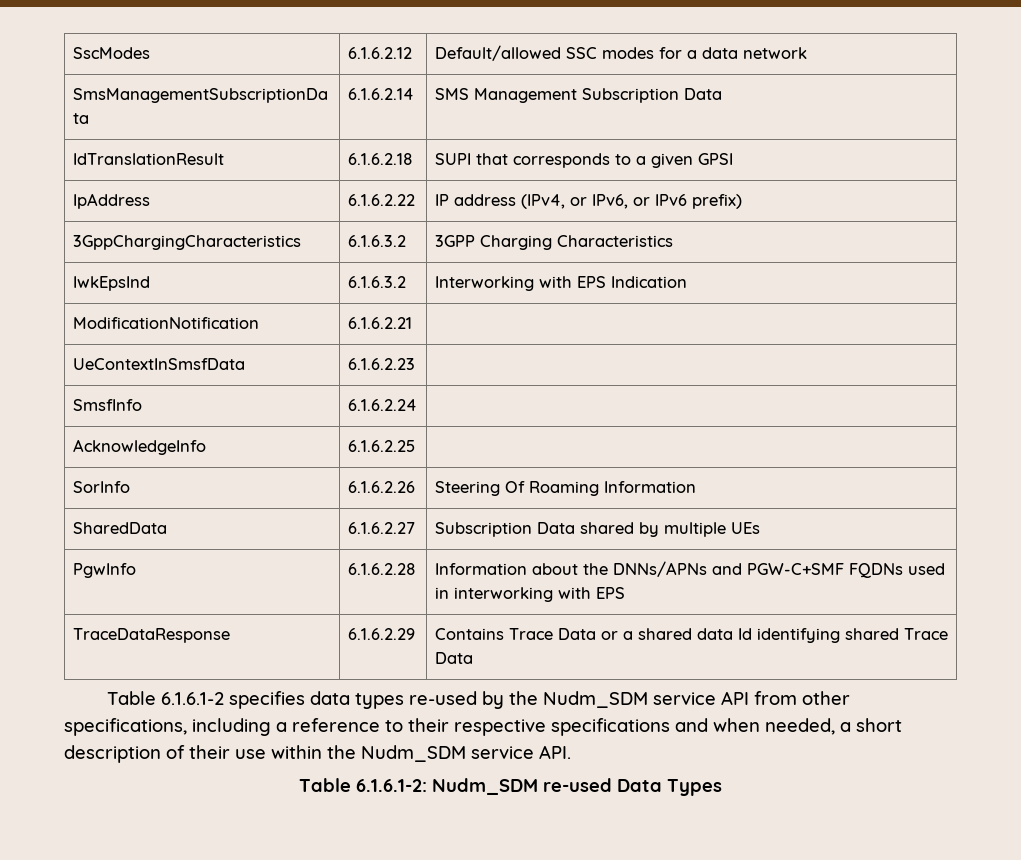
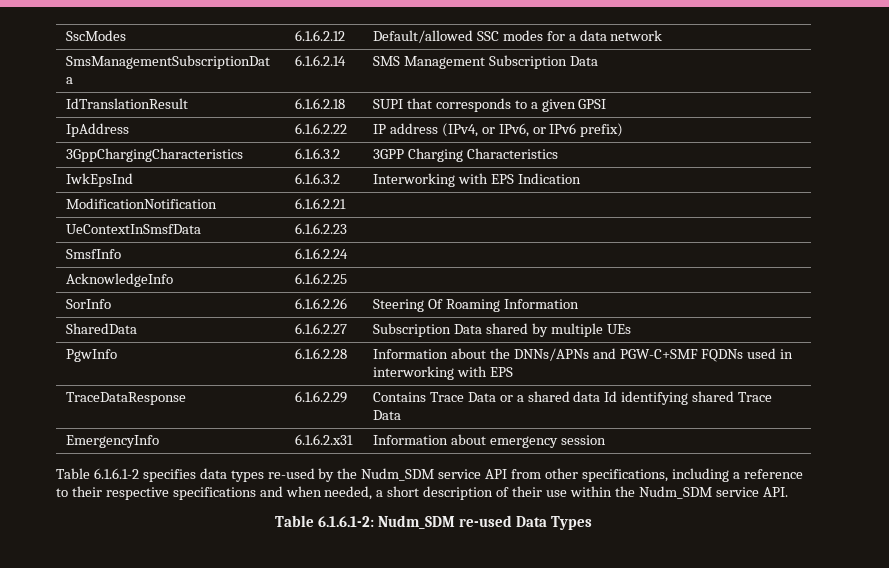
(473, 658) none -> [65,435,159,448] [294,434,353,445] [372,434,606,448] // EmergencyInfo | 6.1.6.2.x31 | Information about emergency session

